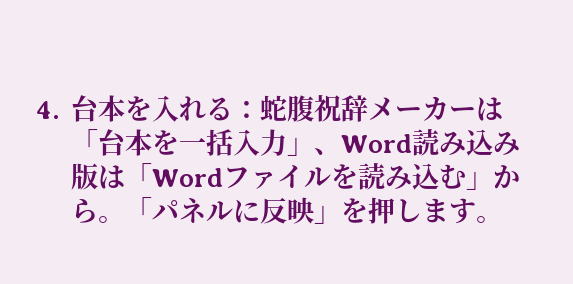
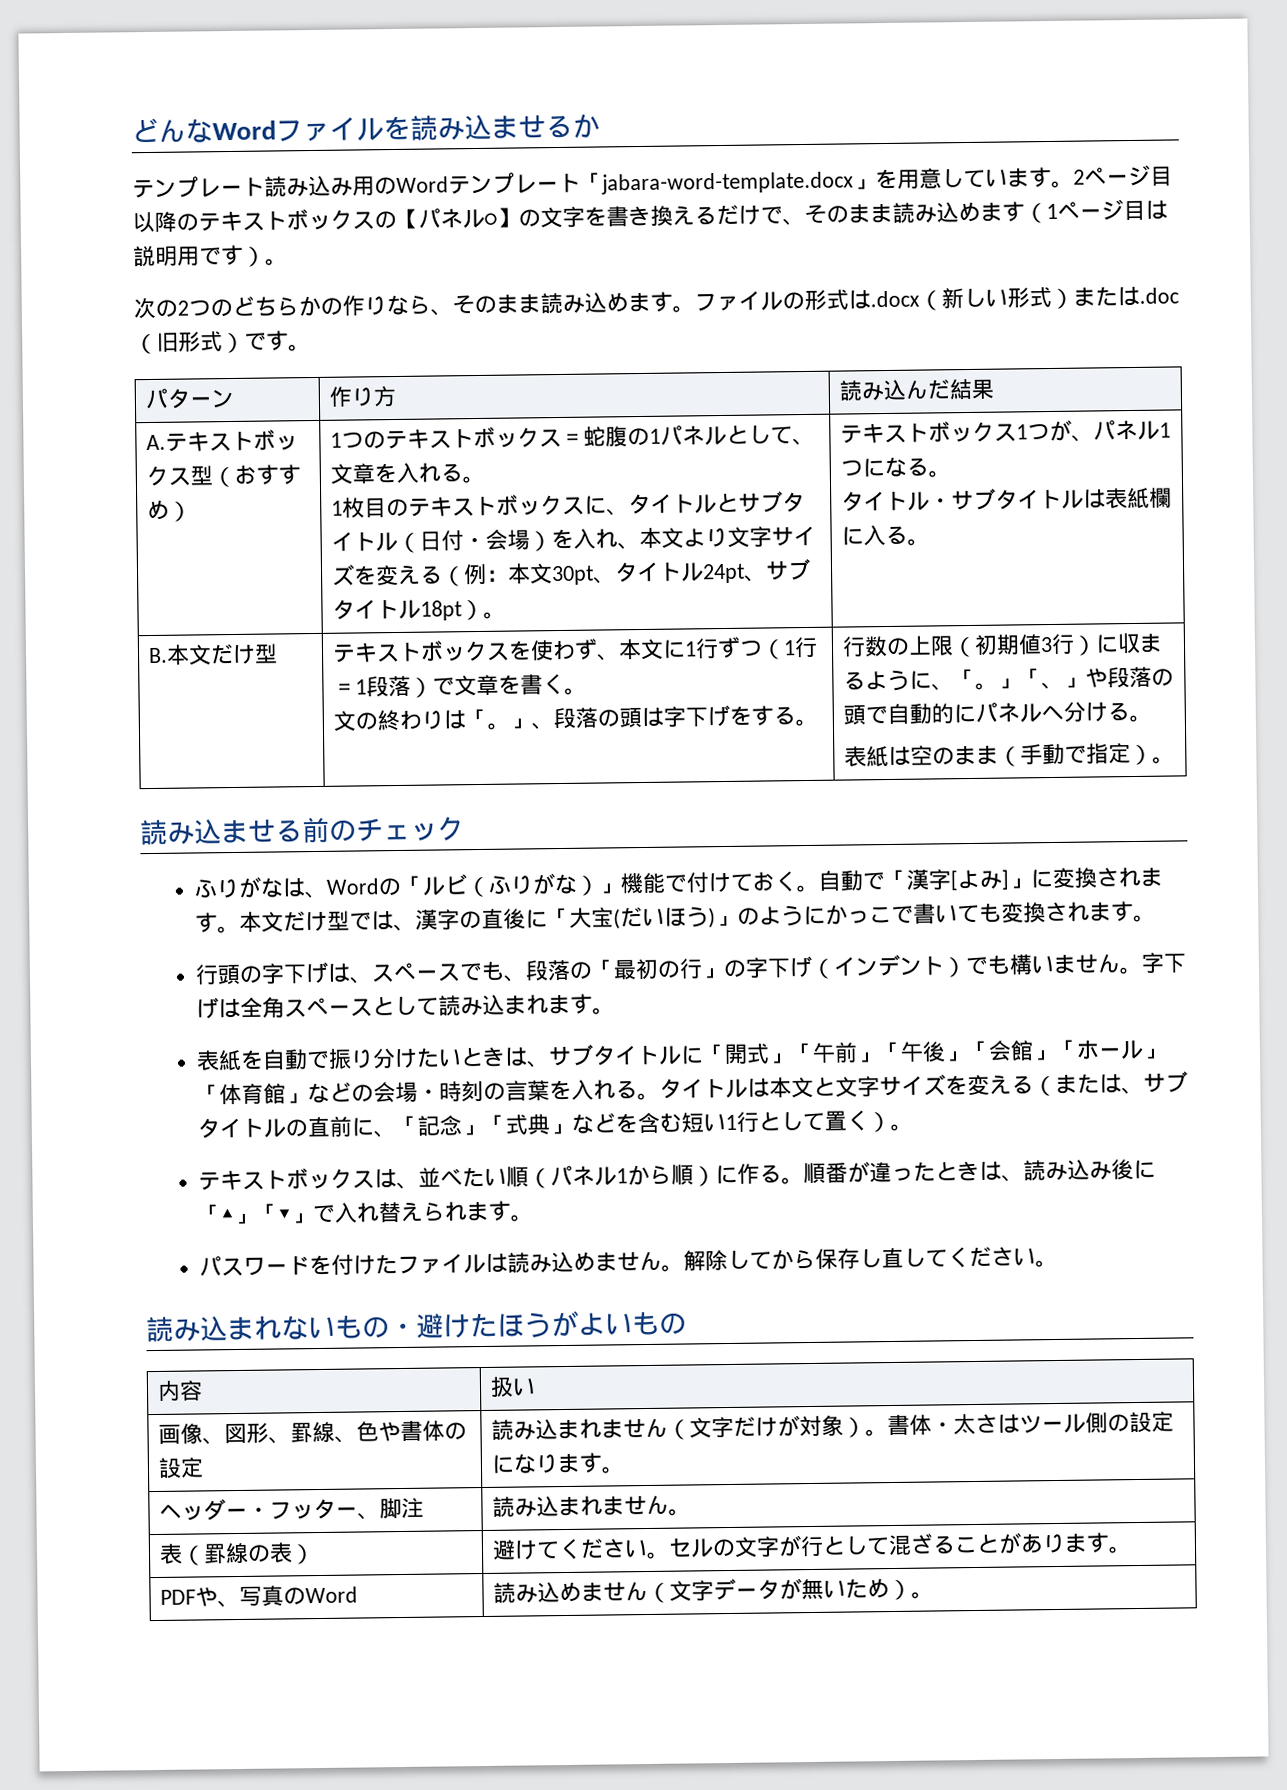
[36,95,503,122] [70,129,520,156] [70,163,152,190] 4.台本を入れる：蛇腹祝辞メーカーは「台本を一括入力」、Word読み込み版は「 -> [131,117,213,144] どんな
[438,164,520,190] [70,197,476,224] む」から。「パネルに反映」を押します -> [491,113,600,139] [132,164,1173,199] [132,199,1168,233] [133,244,288,267] [133,285,1179,319] [134,330,311,355] [144,388,235,410] [328,385,397,407] [838,378,994,401] [145,429,298,452] [145,464,301,488] [146,499,192,522] [329,424,815,450] [329,462,485,485] [330,491,805,519] [330,525,816,553] [330,558,811,587] [331,598,506,621] [839,419,1171,444] [839,456,951,478] [840,487,1172,512] [840,525,930,546] [147,643,278,666] [331,636,818,663] [332,673,587,698] [332,704,818,732] [841,632,1163,658] [842,666,1174,692] [842,701,1152,725] [843,743,1175,767] [140,816,465,846] [194,866,1164,899] [195,901,1157,934] [195,952,1187,986] [196,993,616,1019] [196,1039,1167,1071] [197,1071,1189,1106] [197,1110,914,1139] [198,1159,1157,1191] [198,1200,534,1225] [199,1246,1059,1277] [146,1310,687,1343] [156,1380,203,1401] [489,1376,536,1397] [157,1420,467,1445] [157,1457,204,1479] [490,1411,1174,1440] [490,1452,625,1474] [158,1497,424,1521] [491,1494,691,1517] [158,1542,315,1566] [491,1532,1132,1561] [159,1585,358,1608] [492,1578,912,1604] ませるか // テンプレート読み込み用のWordテンプレート「jabara-word-template.docx」を用意しています。2ページ目以降のテキストボックスの【パネル○】の文字を書き換えるだけで、そのまま読み込めます（1ページ目は説明用です）。 // 次の2つのどちらかの作りなら、そのまま読み込めます。ファイルの形式は.docx（新しい形式）または.doc（旧形式）です。 // パターン | 作り方 | 読み込んだ結果 // A.テキストボックス型（おすすめ） | 1つのテキストボックス＝蛇腹の1パネルとして、文章を入れる。 // 1枚目のテキストボックスに、タイトルとサブタイトル（日付・会場）を入れ、本文より文字サイズを変える（例：本文30pt、タイトル24pt、サブタイトル18pt）。 | テキストボックス1つが、パネル1つになる。 // タイトル・サブタイトルは表紙欄に入る。 // B.本文だけ型 | テキストボックスを使わず、本文に1行ずつ（1行＝1段落）で文章を書く。 // 文の終わりは「。」、段落の頭は字下げをする。 | 行数の上限（初期値3行）に収まるように、「。」「、」や段落の頭で自動的にパネルへ分ける。 // 表紙は空のまま（手動で指定）。 // 読み込ませる前のチェック // ふりがなは、Wordの「ルビ（ふりがな）」機能で付けておく。自動で「漢字[よみ]」に変換されます。本文だけ型では、漢字の直後に「大宝(だいほう)」のようにかっこで書いても変換されます。 // 行頭の字下げは、スペースでも、段落の「最初の行」の字下げ（インデント）でも構いません。字下げは全角スペースとして読み込まれます。 // 表紙を自動で振り分けたいときは、サブタイトルに「開式」「午前」「午後」「会館」「ホール」「体育館」などの会場・時刻の言葉を入れる。タイトルは本文と文字サイズを変える（または、サブタイトルの直前に、「記念」「式典」などを含む短い1行として置く）。 // テキストボックスは、並べたい順（パネル1から順）に作る。順番が違ったときは、読み込み後に「▲」「▼」で入れ替えられます。 // パスワードを付けたファイルは読み込めません。解除してから保存し直してください。 // 読み込まれないもの・避けたほうがよいもの // 内容 | 扱い // 画像、図形、罫線、色や書体の設定 | 読み込まれません（文字だけが対象）。書体・太さはツール側の設定になります。 // ヘッダー・フッター、脚注 | 読み込まれません。 // 表（罫線の表） | 避けてください。セルの文字が行として混ざることがあります。 // PDFや、写真のWord | 読み込めません（文字データが無いため）

